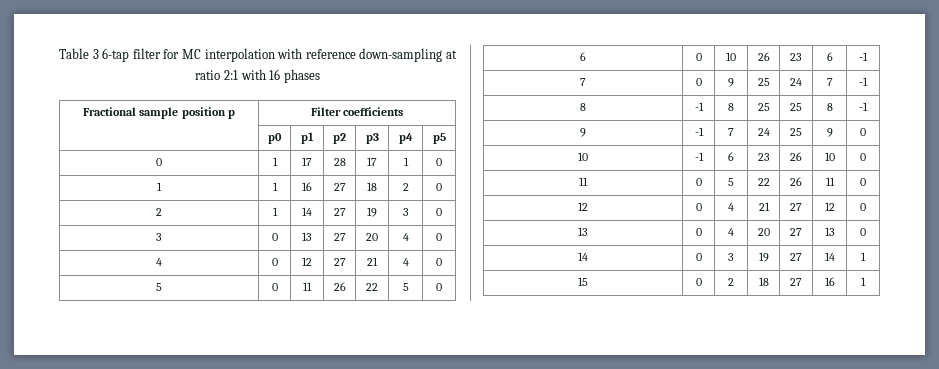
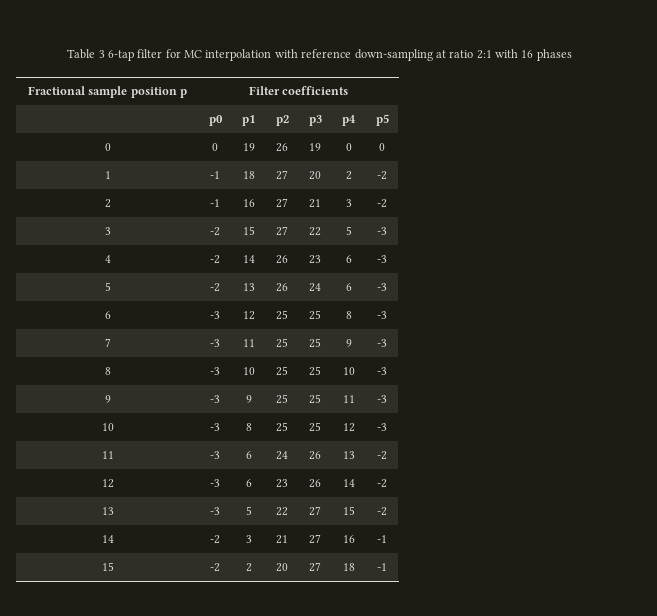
[272,157,278,166] [302,157,312,166] [333,158,346,166] [367,157,377,166] [403,157,409,166] [436,158,442,166] [157,182,162,191] [272,182,278,191] [302,182,312,191] [333,183,346,191] [367,182,377,191] [402,183,409,191] [436,183,442,191] [156,208,162,216] [272,207,278,216] [302,207,312,216] [333,208,346,216] [367,207,377,217] [402,208,409,216] [436,208,442,216] [156,233,162,241] [271,233,278,241] [302,232,312,241] [333,233,346,241] [366,233,378,241] [402,233,409,241] [436,233,442,241] [156,258,162,266] [271,258,278,266] [302,257,312,266] [333,258,346,266] [367,257,378,266] [402,258,409,266] [436,258,442,266] [156,283,162,291] [271,283,278,291] [303,282,312,291] [333,282,346,291] [366,283,378,291] [402,283,409,291] [436,283,442,291] [580,52,586,61] [695,53,702,61] [726,52,736,61] [757,52,770,61] [790,53,802,61] [826,52,833,61] [859,52,868,61] [580,78,586,86] [695,78,702,86] [728,78,734,87] [757,78,770,86] [790,78,802,86] [826,78,833,86] [859,77,868,86] [580,103,586,111] [694,102,704,111] [728,103,734,111] [757,103,770,111] [790,103,802,111] [826,103,833,111] [859,102,868,111] [580,128,586,137] [694,127,704,136] [728,128,734,136] [757,128,770,136] [790,128,802,136] [826,128,833,137] [860,128,866,136] [578,152,588,161] [694,152,704,161] [728,152,734,161] [757,153,770,161] [790,152,802,161] [824,152,835,161] [860,153,866,161] [579,177,588,186] [695,178,702,186] [728,178,734,186] [757,178,770,186] [790,177,802,186] [825,177,835,186] [860,178,866,186] [578,202,588,211] [695,203,702,211] [728,203,734,211] [758,202,770,211] [790,203,802,211] [824,202,835,211] [860,203,866,211] [578,227,588,236] [695,228,702,236] [728,228,734,236] [757,228,770,236] [790,228,802,236] [824,227,835,236] [860,228,866,236] [578,252,588,261] [695,253,702,261] [728,253,734,261] [758,252,769,262] [790,253,802,261] [824,252,835,261] [861,252,866,261] [578,277,588,286] [695,278,702,286] [728,278,734,286] [758,277,769,286] [790,278,802,286] [824,277,835,286] [861,277,866,286] 1 | 17 | 28 | 17 | 1 | 0 // 1 | 1 | 16 | 27 | 18 | 2 | 0 // 2 | 1 | 14 | 27 | 19 | 3 | 0 // 3 | 0 | 13 | 27 | 20 | 4 | 0 // 4 | 0 | 12 | 27 | 21 | 4 | 0 // 5 | 0 | 11 | 26 | 22 | 5 | 0 // 6 | 0 | 10 | 26 | 23 | 6 | -1 // 7 | 0 | 9 | 25 | 24 | 7 | -1 // 8 | -1 | 8 | 25 | 25 | 8 | -1 // 9 | -1 | 7 | 24 | 25 | 9 | 0 // 10 | -1 | 6 | 23 | 26 | 10 | 0 // 11 | 0 | 5 | 22 | 26 | 11 | 0 // 12 | 0 | 4 | 21 | 27 | 12 | 0 // 13 | 0 | 4 | 20 | 27 | 13 | 0 // 14 | 0 | 3 | 19 | 27 | 14 | 1 // 15 | 0 | 2 | 18 | 27 | 16 | 1 -> [212,143,218,151] [242,143,255,151] [276,143,288,152] [309,143,321,151] [345,143,352,151] [379,143,385,151] [104,171,111,179] [210,171,220,179] [242,171,255,179] [276,170,288,180] [309,171,321,180] [345,171,352,180] [377,171,387,180] [104,199,111,208] [210,199,220,207] [242,199,255,207] [276,198,288,208] [309,199,321,208] [345,199,352,207] [377,199,387,208] [104,227,111,235] [210,227,220,236] [242,226,255,235] [276,226,288,236] [309,227,321,236] [345,226,352,235] [377,227,387,235] [104,255,111,263] [210,255,220,264] [242,255,255,263] [276,255,288,264] [309,255,321,264] [345,255,352,263] [377,255,387,263] [104,282,111,291] [210,283,220,292] [242,283,255,291] [276,283,288,292] [309,283,321,292] [345,283,352,291] [377,283,387,291] [104,311,111,319] [210,311,220,319] [242,311,255,320] [276,310,288,320] [309,310,321,320] [345,311,352,319] [377,311,387,319] [104,338,111,347] [210,339,220,347] [242,339,255,347] [276,338,288,348] [309,338,321,348] [345,339,352,347] [377,339,387,347] [104,367,111,375] [210,367,220,375] [242,367,255,375] [276,366,288,376] [309,366,321,376] [342,367,355,375] [377,367,387,375] [104,395,111,403] [210,395,220,403] [245,395,252,403] [276,394,288,404] [309,394,321,404] [342,395,355,403] [377,395,387,403] [101,423,114,431] [210,423,220,431] [245,423,252,431] [276,422,288,432] [309,422,321,432] [342,423,355,432] [377,423,387,431] [101,451,114,459] [210,451,220,459] [245,451,252,459] [276,451,288,460] [309,451,321,460] [342,451,355,459] [377,451,387,460] [101,479,114,488] [210,479,220,487] [245,479,252,487] [276,479,288,488] [309,479,321,488] [342,479,355,487] [377,479,387,488] [101,507,114,515] [210,507,220,515] [245,506,252,515] [276,507,288,516] [309,506,321,516] [342,506,355,515] [377,507,387,516] [101,535,114,543] [210,535,220,544] [245,535,252,543] [276,535,288,544] [309,534,321,544] [342,535,355,543] [377,535,387,543] [101,562,114,571] [210,563,220,572] [245,563,252,572] [276,563,288,572] [309,562,321,572] [342,563,355,571] [377,563,387,571] 0 | 19 | 26 | 19 | 0 | 0 // 1 | -1 | 18 | 27 | 20 | 2 | -2 // 2 | -1 | 16 | 27 | 21 | 3 | -2 // 3 | -2 | 15 | 27 | 22 | 5 | -3 // 4 | -2 | 14 | 26 | 23 | 6 | -3 // 5 | -2 | 13 | 26 | 24 | 6 | -3 // 6 | -3 | 12 | 25 | 25 | 8 | -3 // 7 | -3 | 11 | 25 | 25 | 9 | -3 // 8 | -3 | 10 | 25 | 25 | 10 | -3 // 9 | -3 | 9 | 25 | 25 | 11 | -3 // 10 | -3 | 8 | 25 | 25 | 12 | -3 // 11 | -3 | 6 | 24 | 26 | 13 | -2 // 12 | -3 | 6 | 23 | 26 | 14 | -2 // 13 | -3 | 5 | 22 | 27 | 15 | -2 // 14 | -2 | 3 | 21 | 27 | 16 | -1 // 15 | -2 | 2 | 20 | 27 | 18 | -1

